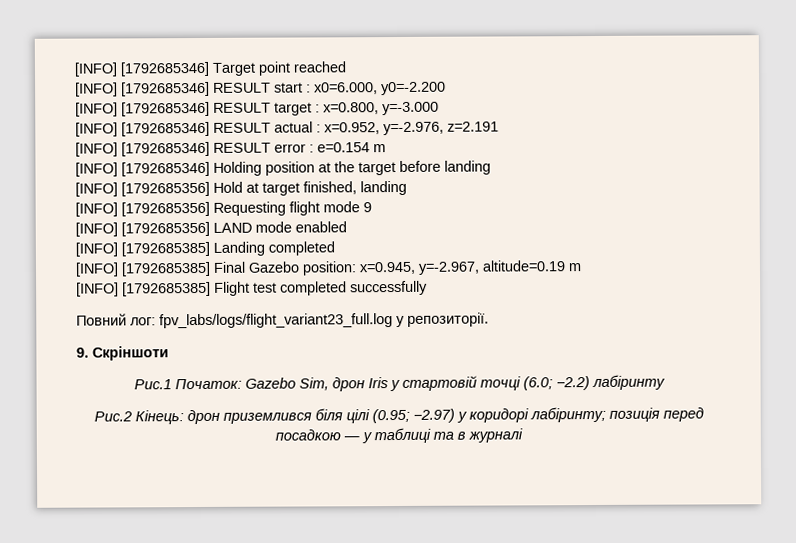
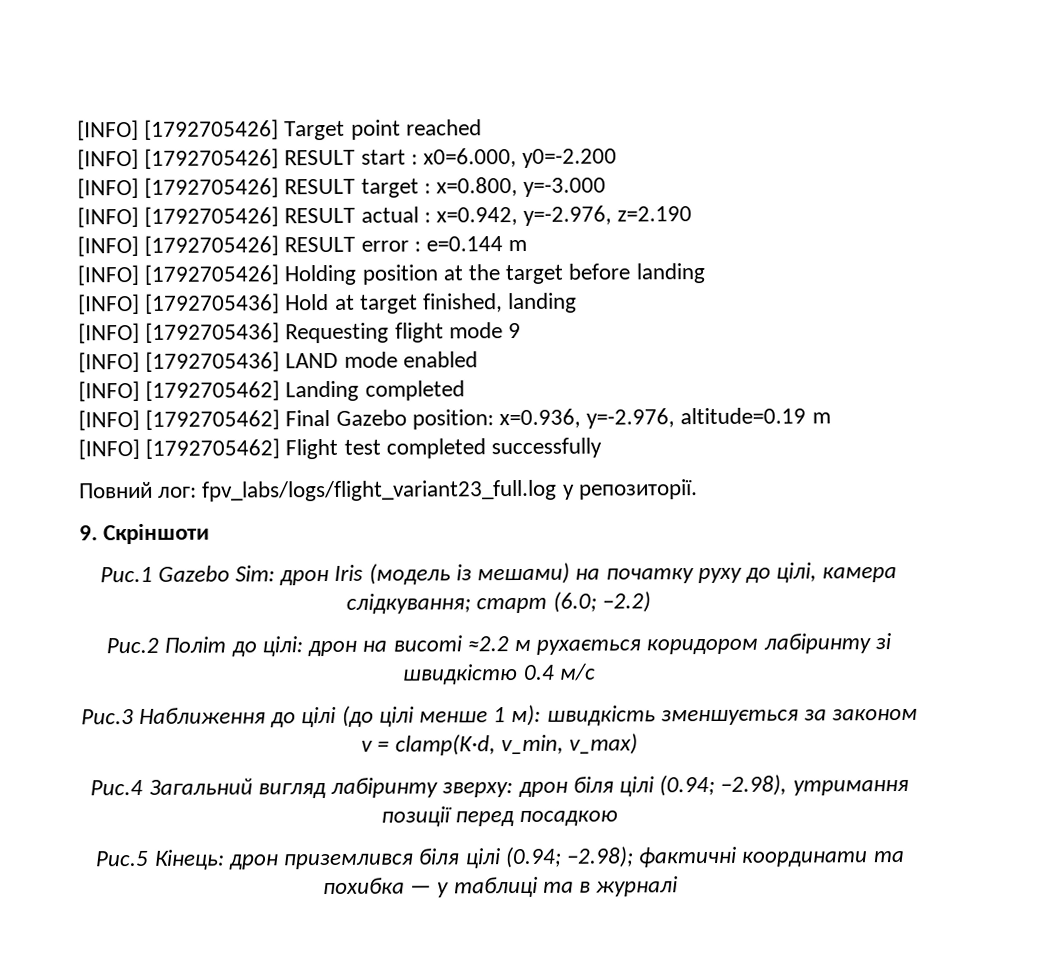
[74,61,210,77] [INFO] [1792685346] -> [77,119,280,141] [INFO] [1792705426]
[121,81,210,97] [1792685346] -> [144,148,280,169] [1792705426]
[121,101,210,117] [1792685346] -> [144,177,280,198] [1792705426]
[121,121,210,137] [1792685346] -> [144,206,280,227] [1792705426]
[324,121,499,136] [75,141,210,157] x=0.952, y=-2.976, z=2.191 // [INFO] [1792685346] -> [436,205,693,226] [77,235,280,257] x=0.942, y=-2.976, z=2.190 // [INFO] [1792705426]
[317,142,386,153] [75,161,210,177] e=0.154 m // [INFO] [1792685346] -> [426,236,528,252] [77,264,280,286] e=0.144 m // [INFO] [1792705426]
[121,181,210,197] [1792685356] -> [145,293,281,314] [1792705436]
[121,201,210,217] [1792685356] -> [145,322,281,343] [1792705436]
[121,221,210,237] [1792685356] -> [145,351,281,372] [1792705436]
[121,241,210,257] [1792685385] -> [145,380,281,401] [1792705462]
[121,261,211,277] [1792685385] -> [145,409,281,430] [1792705462]
[359,261,480,275] x=0.945, y=-2.967, -> [499,408,676,429] x=0.936, y=-2.976,
[122,281,211,297] [1792685385] -> [145,438,281,459] [1792705462]
[174,375,521,392] Початок: Gazebo Sim, дрон Iris у стартовій точці -> [157,562,898,586] [346,593,548,614] Gazebo Sim: дрон Iris (модель із мешами) на початку руху до цілі, камера слідкування; старт
[591,374,665,391] лабіринту -> (651, 602) none
(132, 416) none -> [164,633,892,657] [402,663,596,685] [80,704,919,728] [361,733,638,756] [90,774,909,799] [380,806,619,827] [95,850,150,867] Політ до цілі: дрон на висоті ≈2.2 м рухається коридором лабіринту зі швидкістю 0.4 м/с // Рис.3 Наближення до цілі (до цілі менше 1 м): швидкість зменшується за законом v = clamp(K·d, v_min, v_max) // Рис.4 Загальний вигляд лабіринту зверху: дрон біля цілі (0.94; −2.98), утримання позиції перед посадкою // Рис.5
[371,406,704,424] [275,429,341,441] (0.95; −2.97) у коридорі лабіринту; позиція перед посадкою -> [504,846,905,869] [322,877,405,895] (0.94; −2.98); фактичні координати та похибка

